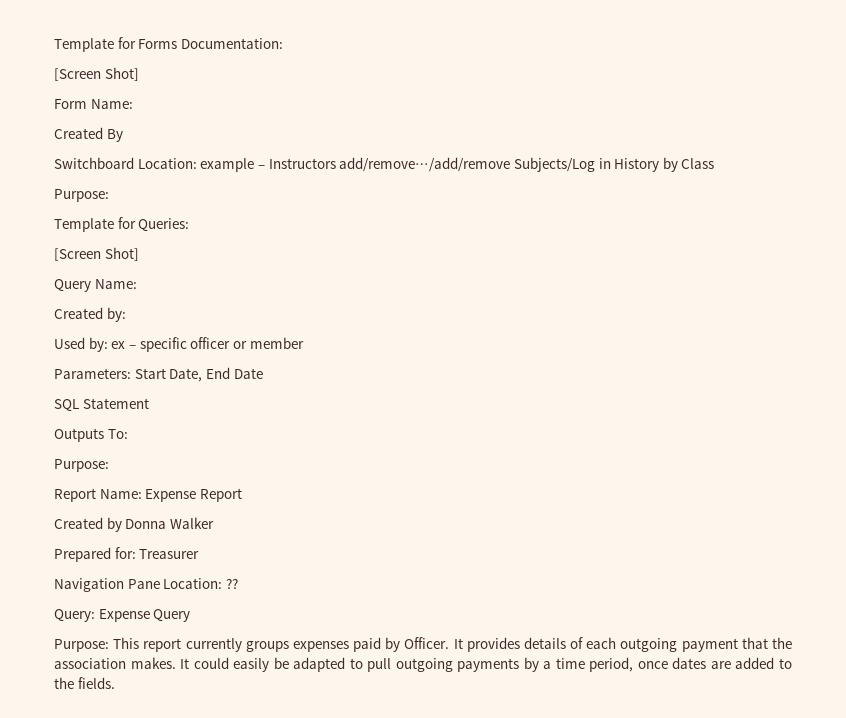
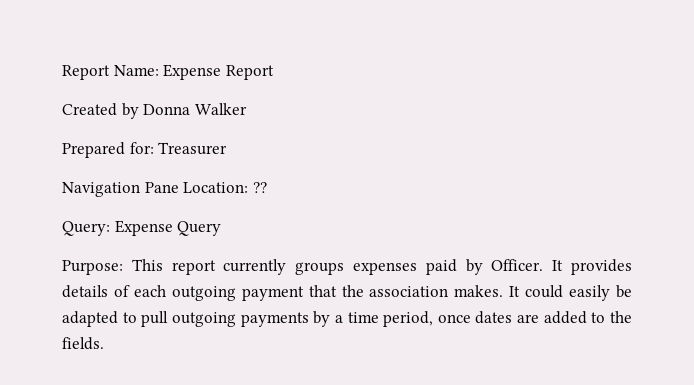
[54,37,283,52] [54,67,139,81] [54,99,133,109] [54,127,123,142] [54,157,715,172] [54,189,109,202] [54,217,190,232] [54,247,139,261] [54,279,137,292] [54,307,126,322] [54,337,304,352] [54,367,263,382] [54,398,149,412] [54,428,128,442] [54,459,109,472] Template for Forms Documentation: // [Screen Shot] // Form Name: // Created By // Switchboard Location: example – Instructors add/remove…/add/remove Subjects/Log in History by Class // Purpose: // Template for Queries: // [Screen Shot] // Query Name: // Created by: // Used by: ex – specific officer or member // Parameters: Start Date, End Date // SQL Statement // Outputs To: // Purpose: // -> (62, 72) none

